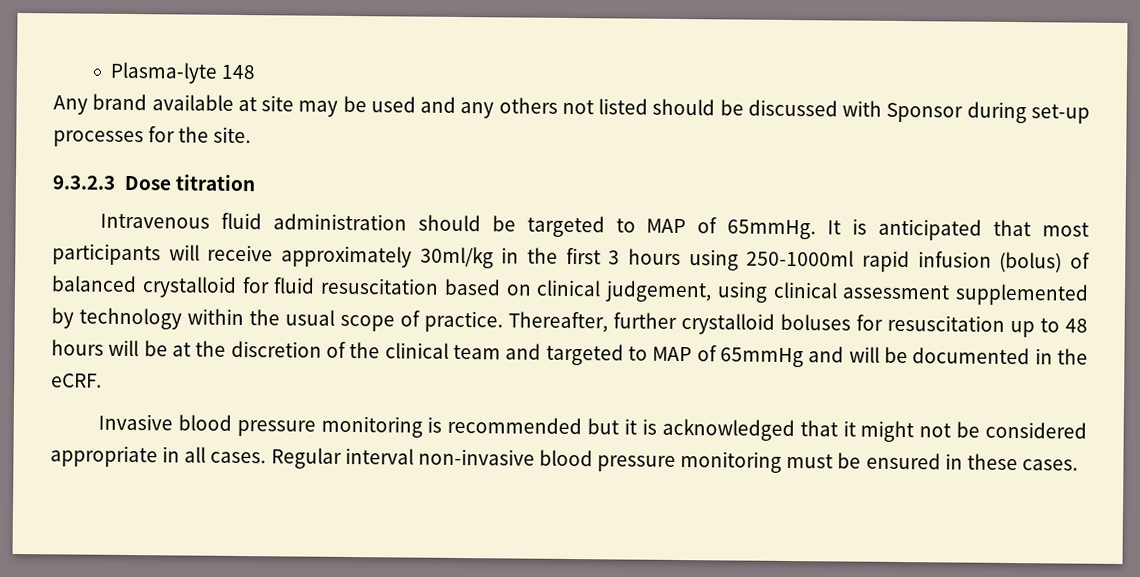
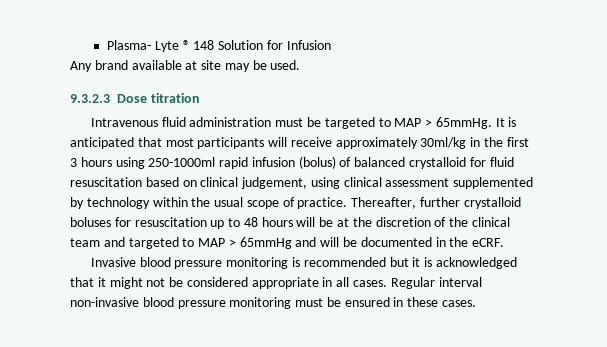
[110,61,257,84] Plasma-lyte 148 -> [107,40,331,52] Plasma- Lyte ® 148 Solution for Infusion
[370,96,1091,124] [53,126,252,148] used and any others not listed should be discussed with Sponsor during set-up processes for the site. -> [270,60,301,70] used.
[417,214,481,232] should -> [275,118,304,127] must
[697,217,718,234] of -> [425,119,433,127] >
[696,345,717,362] of -> [228,239,236,247] >

